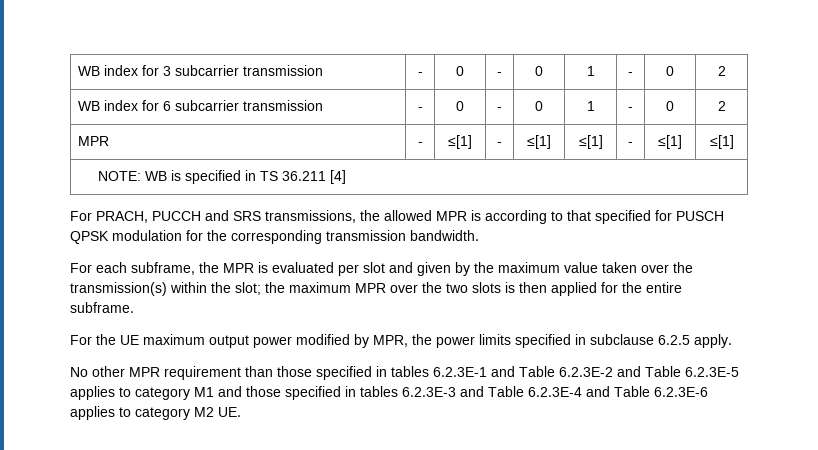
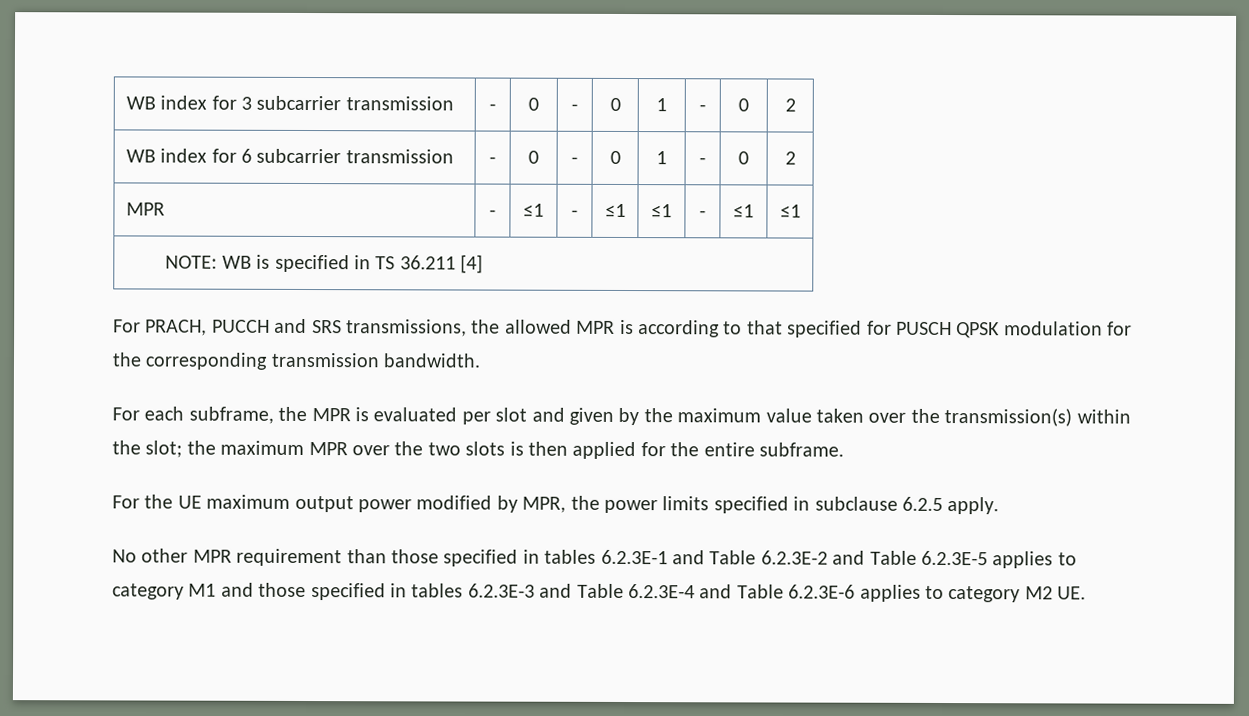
[448,135,472,149] [497,142,502,146] [527,135,551,149] [578,135,603,149] [628,142,633,146] [658,135,682,149] [709,135,734,149] ≤[1] | - | ≤[1] | ≤[1] | - | ≤[1] | ≤[1] -> [523,203,544,217] [571,209,578,217] [604,203,626,218] [651,204,672,218] [699,210,706,218] [733,204,754,218] [779,204,801,218] ≤1 | - | ≤1 | ≤1 | - | ≤1 | ≤1

